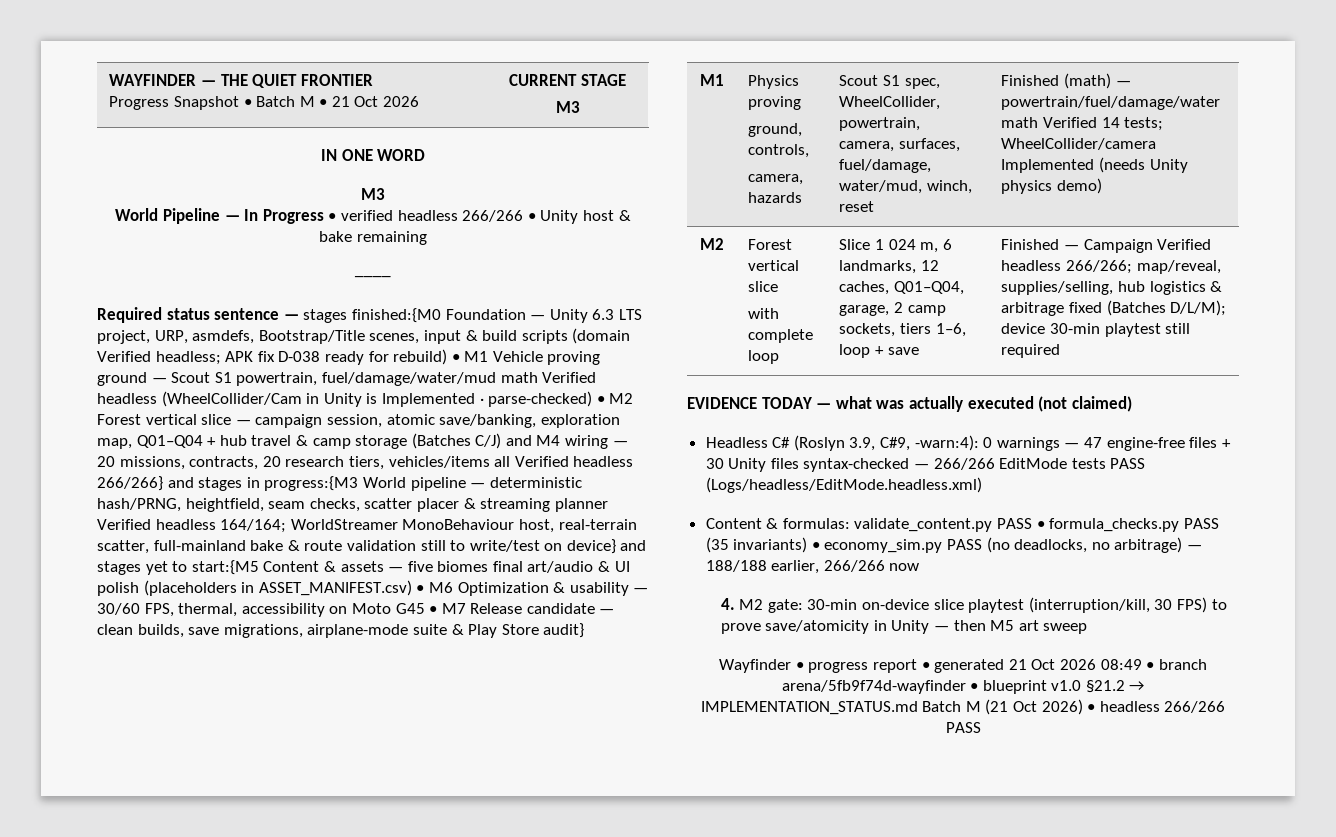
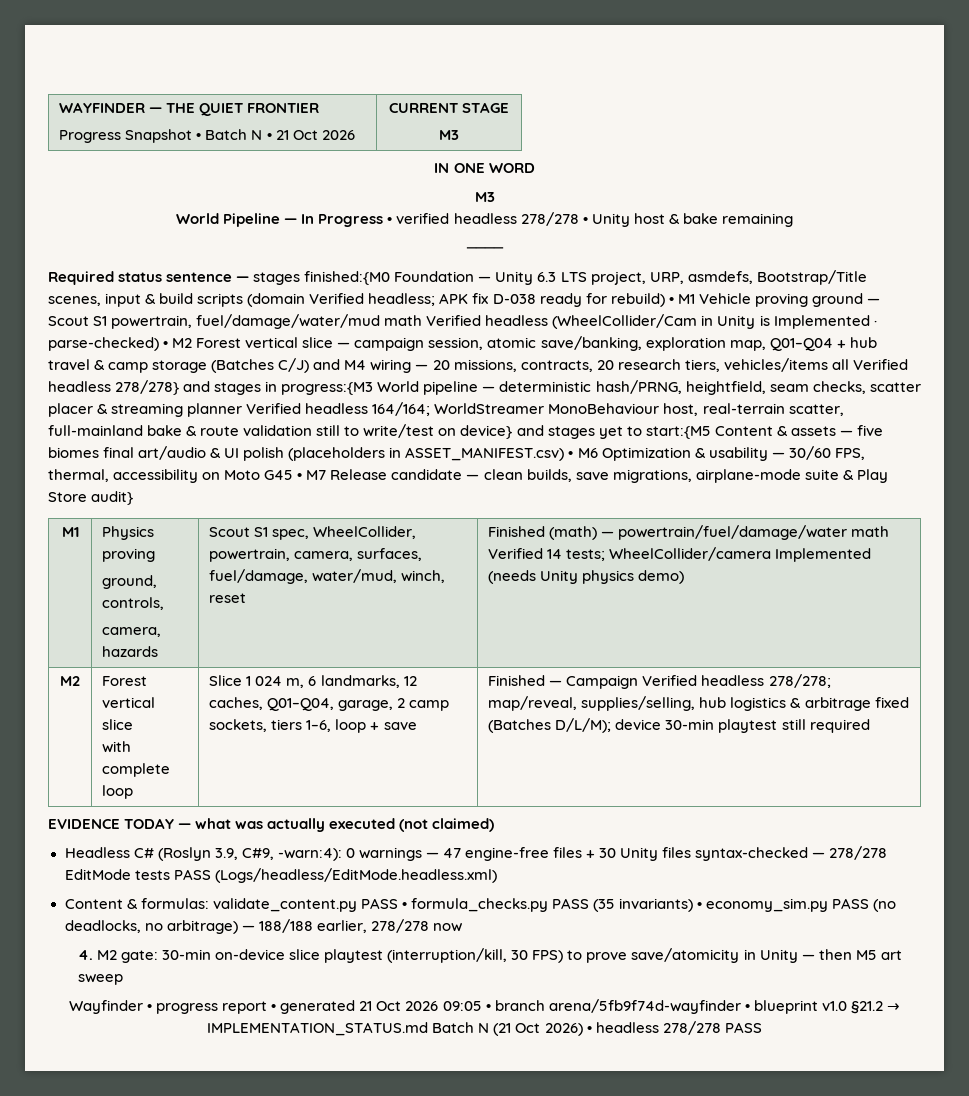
[299,96,315,107] M -> [251,130,263,140] N
[462,210,524,222] 266/266 -> [520,212,579,226] 278/278
[97,476,163,491] 266/266} -> [115,380,180,395] 278/278}
[1065,260,1132,274] 266/266; -> [768,674,831,688] 278/278;
[933,458,995,470] 266/266 -> [829,846,888,860] 278/278
[823,560,885,572] 266/266 -> [370,919,429,933] 278/278
[1100,659,1142,670] 08:49 -> [442,1001,482,1011] 09:05
[965,701,981,712] M -> [478,1023,490,1033] N
[1164,701,1226,713] 266/266 -> [662,1021,721,1035] 278/278

